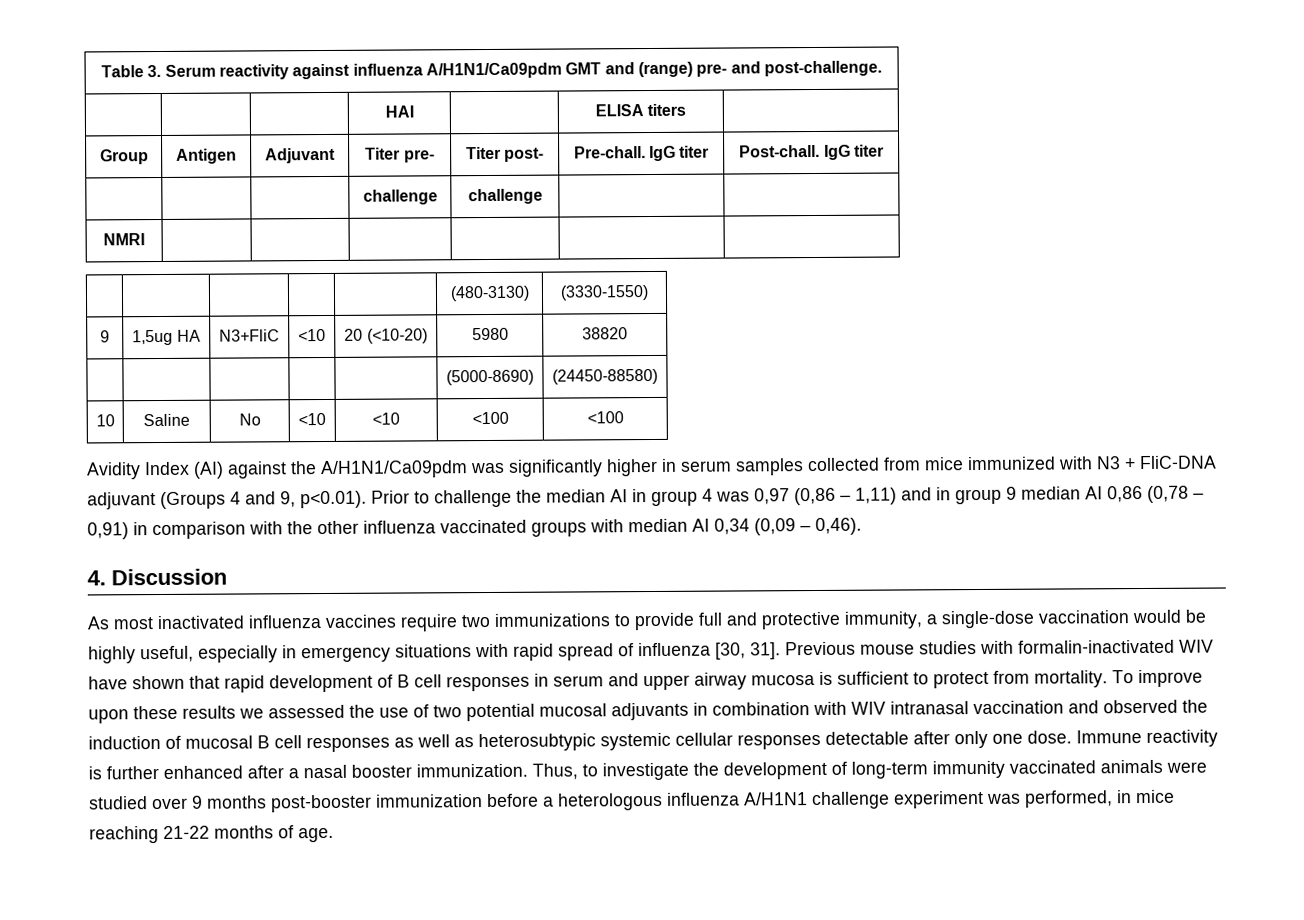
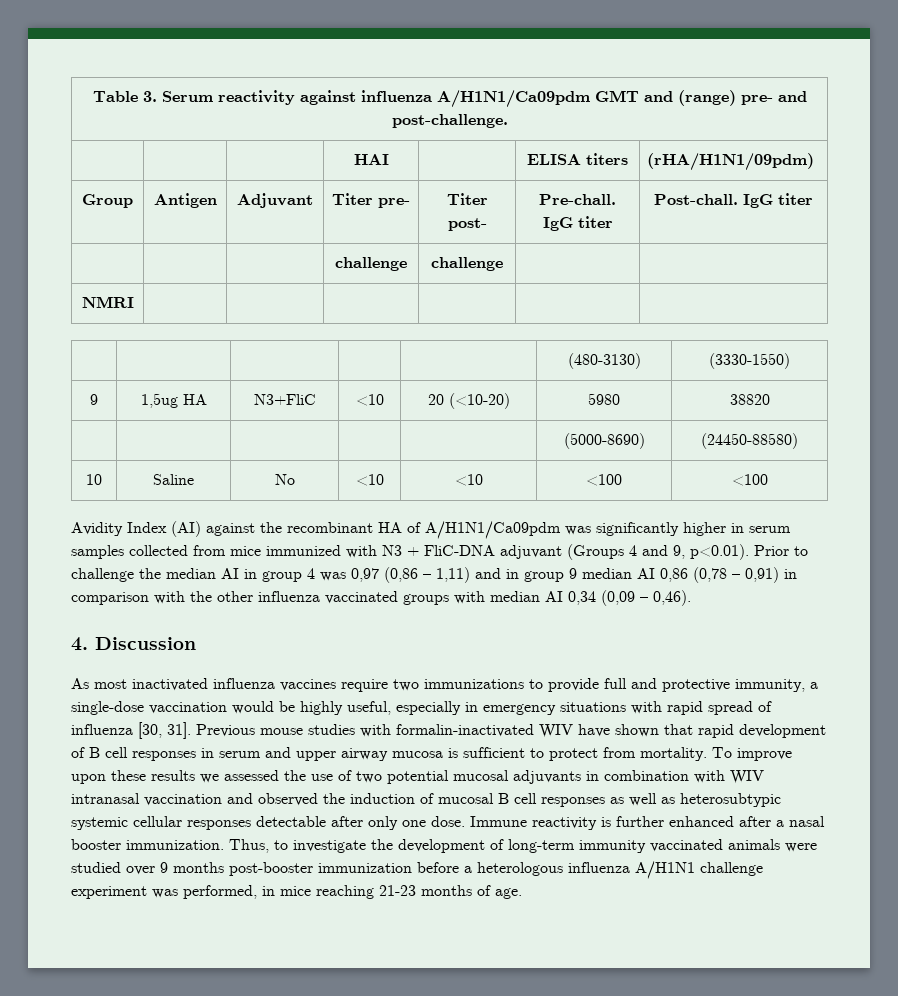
(687, 110) none -> [647,153,815,171] (rHA/H1N1/09pdm)
(317, 468) none -> [287,522,421,533] recombinant HA of
[163,825,210,839] 21-22 -> [379,885,416,896] 21-23

